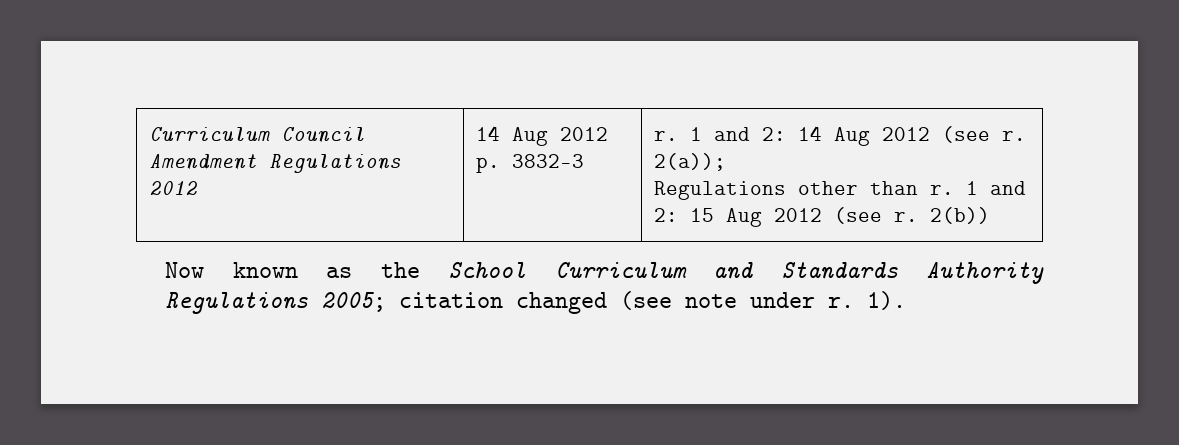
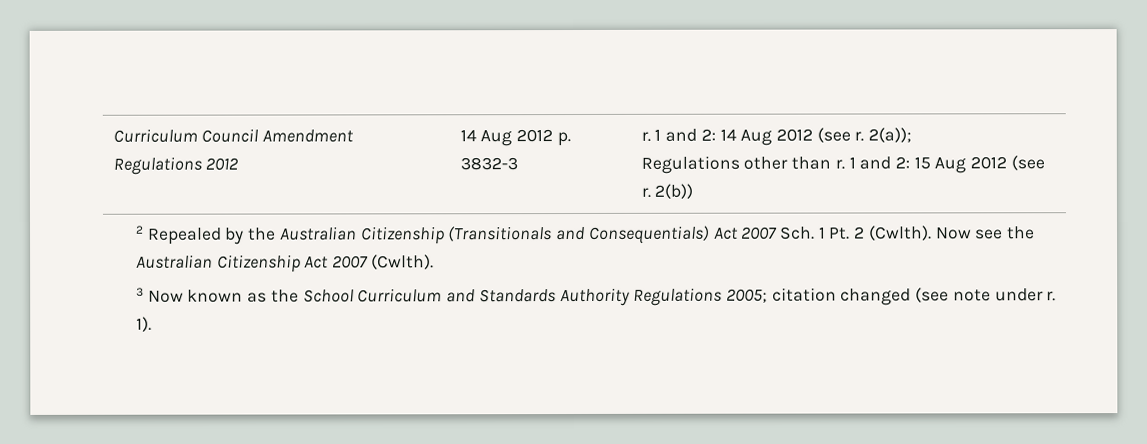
(990, 215) none -> [136,225,1036,245] [136,254,434,273] [136,287,145,297] 2 Repealed by the Australian Citizenship (Transitionals and Consequentials) Act 2007 Sch. 1 Pt. 2 (Cwlth). Now see the Australian Citizenship Act 2007 (Cwlth). // 3

